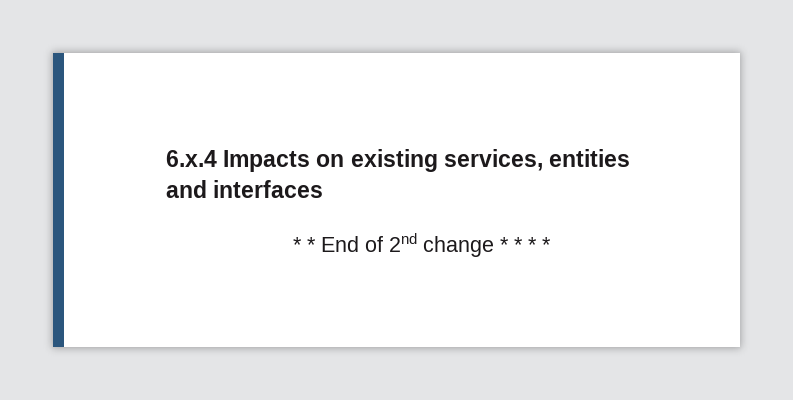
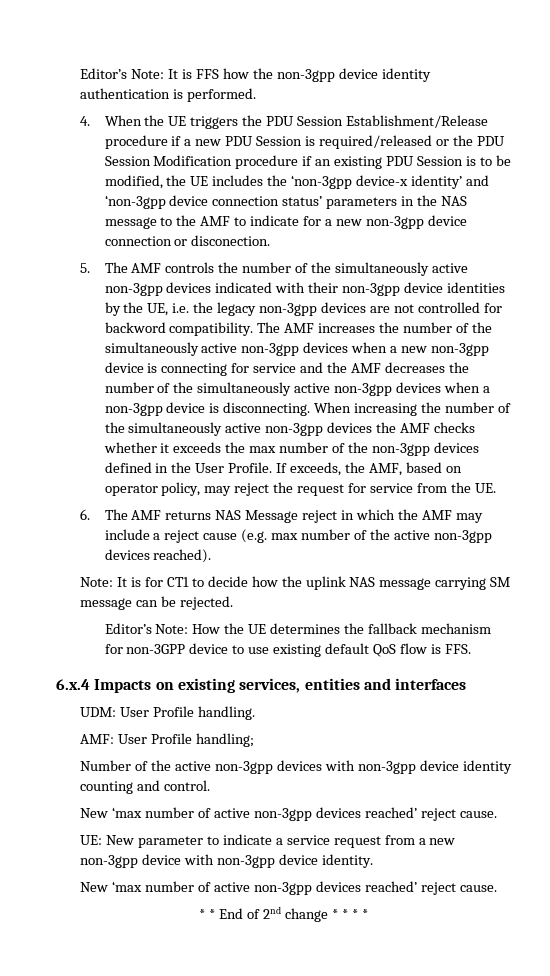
(166, 158) none -> [80,68,431,82] [80,88,257,102] [80,115,488,129] [104,135,505,149] [104,155,511,169] [104,175,489,189] [104,195,467,209] [104,215,467,229] [104,235,271,246] [80,262,468,276] [104,282,505,296] [104,302,502,316] [104,322,492,336] [104,342,489,356] [104,362,469,376] [104,382,490,396] [104,402,511,416] [104,422,475,436] [103,442,479,456] [104,462,462,476] [104,482,496,496] [80,509,483,523] [104,529,492,543] [104,549,212,563] [80,576,511,590] [80,596,234,610] [104,623,491,634] [104,643,471,657] Editor’s Note: It is FFS how the non-3gpp device identity authentication is performed. // 4. When the UE triggers the PDU Session Establishment/Release procedure if a new PDU Session is required/released or the PDU Session Modification procedure if an existing PDU Session is to be modified, the UE includes the ‘non-3gpp device-x identity’ and ‘non-3gpp device connection status’ parameters in the NAS message to the AMF to indicate for a new non-3gpp device connection or disconection. // 5. The AMF controls the number of the simultaneously active non-3gpp devices indicated with their non-3gpp device identities by the UE, i.e. the legacy non-3gpp devices are not controlled for backword compatibility. The AMF increases the number of the simultaneously active non-3gpp devices when a new non-3gpp device is connecting for service and the AMF decreases the number of the simultaneously active non-3gpp devices when a non-3gpp device is disconnecting. When increasing the number of the simultaneously active non-3gpp devices the AMF checks whether it exceeds the max number of the non-3gpp devices defined in the User Profile. If exceeds, the AMF, based on operator policy, may reject the request for service from the UE. // 6. The AMF returns NAS Message reject in which the AMF may include a reject cause (e.g. max number of the active non-3gpp devices reached). // Note: It is for CT1 to decide how the uplink NAS message carrying SM message can be rejected. // Editor’s Note: How the UE determines the fallback mechanism for non-3GPP device to use existing default QoS flow is FFS. //
(324, 189) none -> [80,706,256,720] [80,733,255,747] [80,760,512,774] [80,780,211,794] [80,807,497,821] [80,834,456,848] [80,854,373,868] [80,881,497,895] // UDM: User Profile handling. // AMF: User Profile handling; // Number of the active non-3gpp devices with non-3gpp device identity counting and control. // New ‘max number of active non-3gpp devices reached’ reject cause. // UE: New parameter to indicate a service request from a new non-3gpp device with non-3gpp device identity. // New ‘max number of active non-3gpp devices reached’ reject cause.

